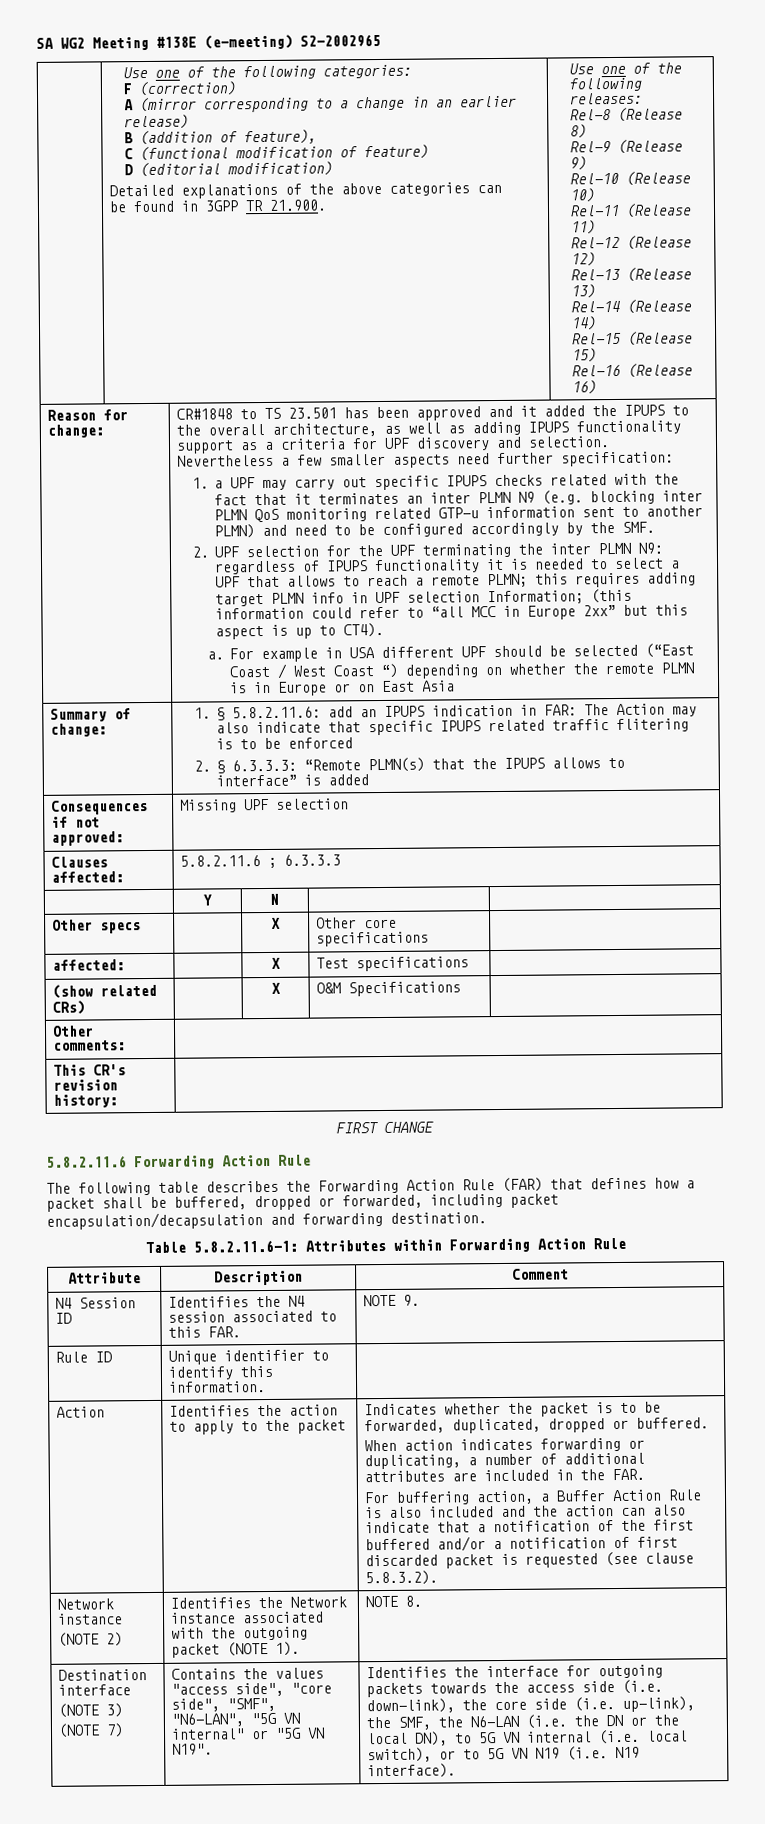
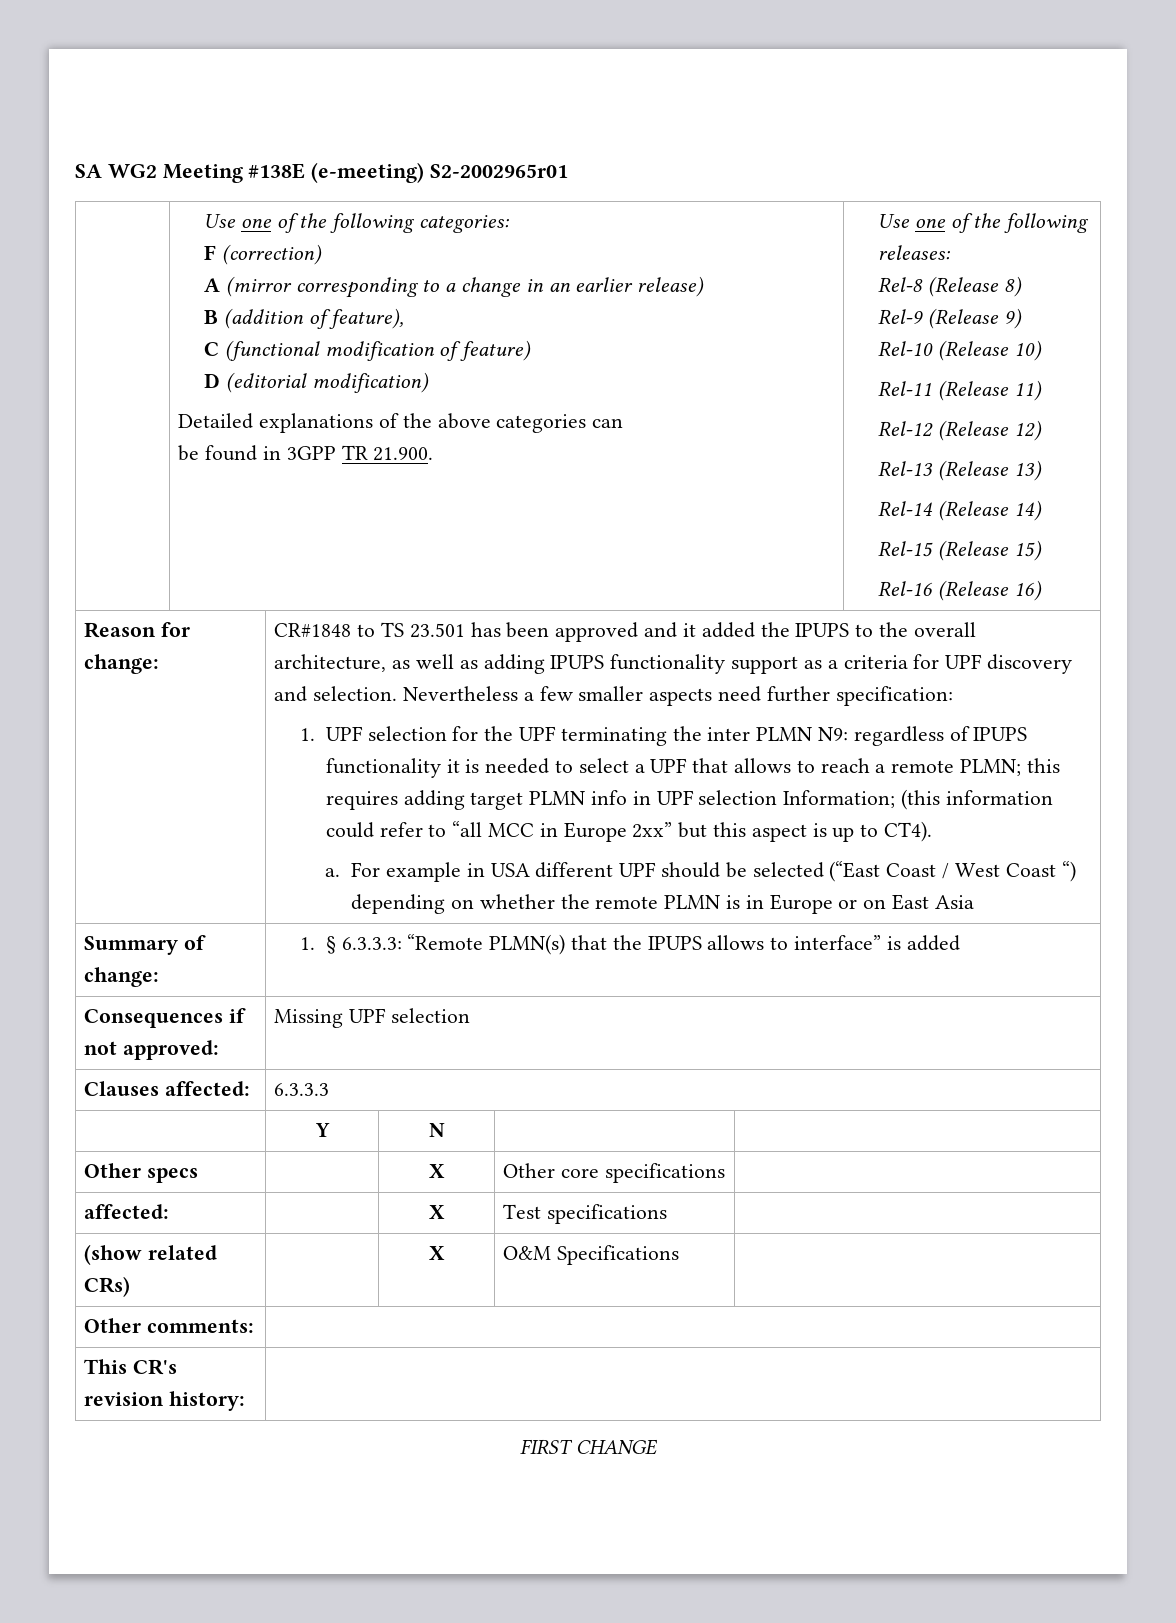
[300,33,381,48] S2-2002965 -> [430,164,569,178] S2-2002965r01
[213,473,679,491] [213,490,703,506] [213,505,703,523] [213,521,655,539] [191,546,209,558] a UPF may carry out specific IPUPS checks related with the fact that it terminates an inter PLMN N9 (e.g. blocking inter PLMN QoS monitoring related GTP-u information sent to another PLMN) and need to be configured accordingly by the SMF. // 2. -> (315, 734) none
[231,703,697,719] [215,718,689,736] [215,737,353,750] [193,760,225,774] 5.8.2.11.6: add an IPUPS indication in FAR: The Action may also indicate that specific IPUPS related traffic flitering is to be enforced // 2. § -> (336, 945) none
[180,855,278,868] 5.8.2.11.6 ; -> (251, 1088) none
[46,1154,311,1170] [46,1177,695,1196] [46,1193,559,1212] [46,1212,487,1230] [144,1237,626,1254] [68,1272,141,1284] [213,1270,303,1286] [511,1268,569,1280] [55,1297,137,1309] [55,1312,73,1324] [168,1295,306,1308] [168,1310,338,1323] [168,1326,242,1338] [363,1294,421,1307] [55,1351,113,1363] [168,1349,330,1365] [168,1365,274,1380] [169,1381,267,1393] [56,1406,106,1418] [169,1404,339,1417] [169,1419,347,1435] [364,1401,662,1417] [364,1417,710,1434] [364,1437,646,1452] [364,1452,646,1470] [364,1468,646,1483] [364,1489,703,1505] [365,1504,687,1519] [365,1519,695,1534] [365,1536,679,1552] [365,1551,695,1569] [365,1570,439,1586] [57,1598,115,1610] [57,1613,124,1625] [58,1632,124,1647] [170,1596,348,1609] [170,1611,325,1624] [171,1626,309,1641] [171,1641,301,1658] [365,1595,423,1608] [58,1669,148,1681] [58,1684,132,1696] [58,1703,124,1718] [58,1723,125,1738] [171,1667,325,1680] [171,1682,333,1697] [171,1697,277,1712] [171,1712,301,1727] [171,1727,326,1740] [172,1743,214,1755] [366,1664,664,1679] [366,1679,664,1698] [366,1696,696,1714] [366,1714,680,1730] [367,1729,689,1746] [367,1746,641,1763] [367,1763,457,1779] // 5.8.2.11.6 Forwarding Action Rule // The following table describes the Forwarding Action Rule (FAR) that defines how a packet shall be buffered, dropped or forwarded, including packet encapsulation/decapsulation and forwarding destination. // Table 5.8.2.11.6-1: Attributes within Forwarding Action Rule // Attribute | Description | Comment // N4 Session ID | Identifies the N4 session associated to this FAR. | NOTE 9. // Rule ID | Unique identifier to identify this information. | // Action | Identifies the action to apply to the packet | Indicates whether the packet is to be forwarded, duplicated, dropped or buffered. // When action indicates forwarding or duplicating, a number of additional attributes are included in the FAR. // For buffering action, a Buffer Action Rule is also included and the action can also indicate that a notification of the first buffered and/or a notification of first discarded packet is requested (see clause 5.8.3.2). // Network instance // (NOTE 2) | Identifies the Network instance associated with the outgoing packet (NOTE 1). | NOTE 8. // Destination interface // (NOTE 3) // (NOTE 7) | Contains the values "access side", "core side", "SMF", "N6-LAN", "5G VN internal" or "5G VN N19". | Identifies the interface for outgoing packets towards the access side (i.e. down-link), the core side (i.e. up-link), the SMF, the N6-LAN (i.e. the DN or the local DN), to 5G VN internal (i.e. local switch), or to 5G VN N19 (i.e. N19 interface). -> (657, 1447) none

